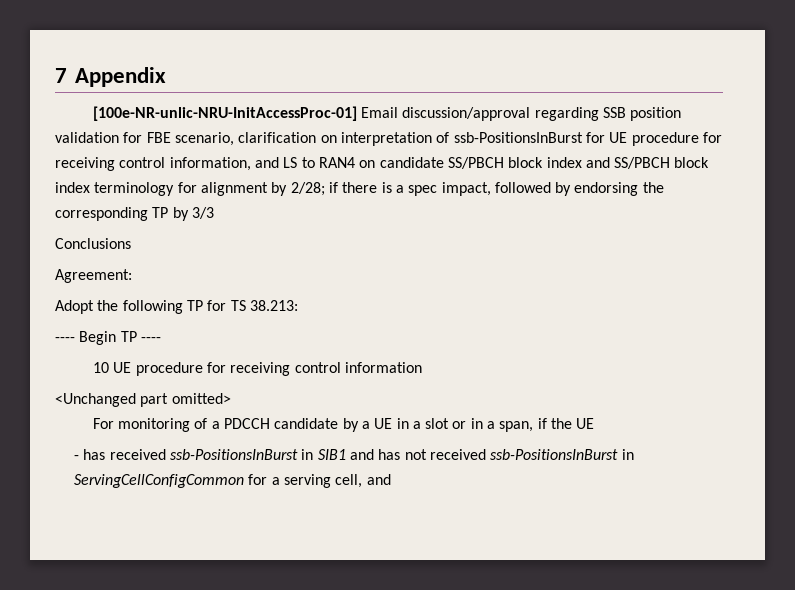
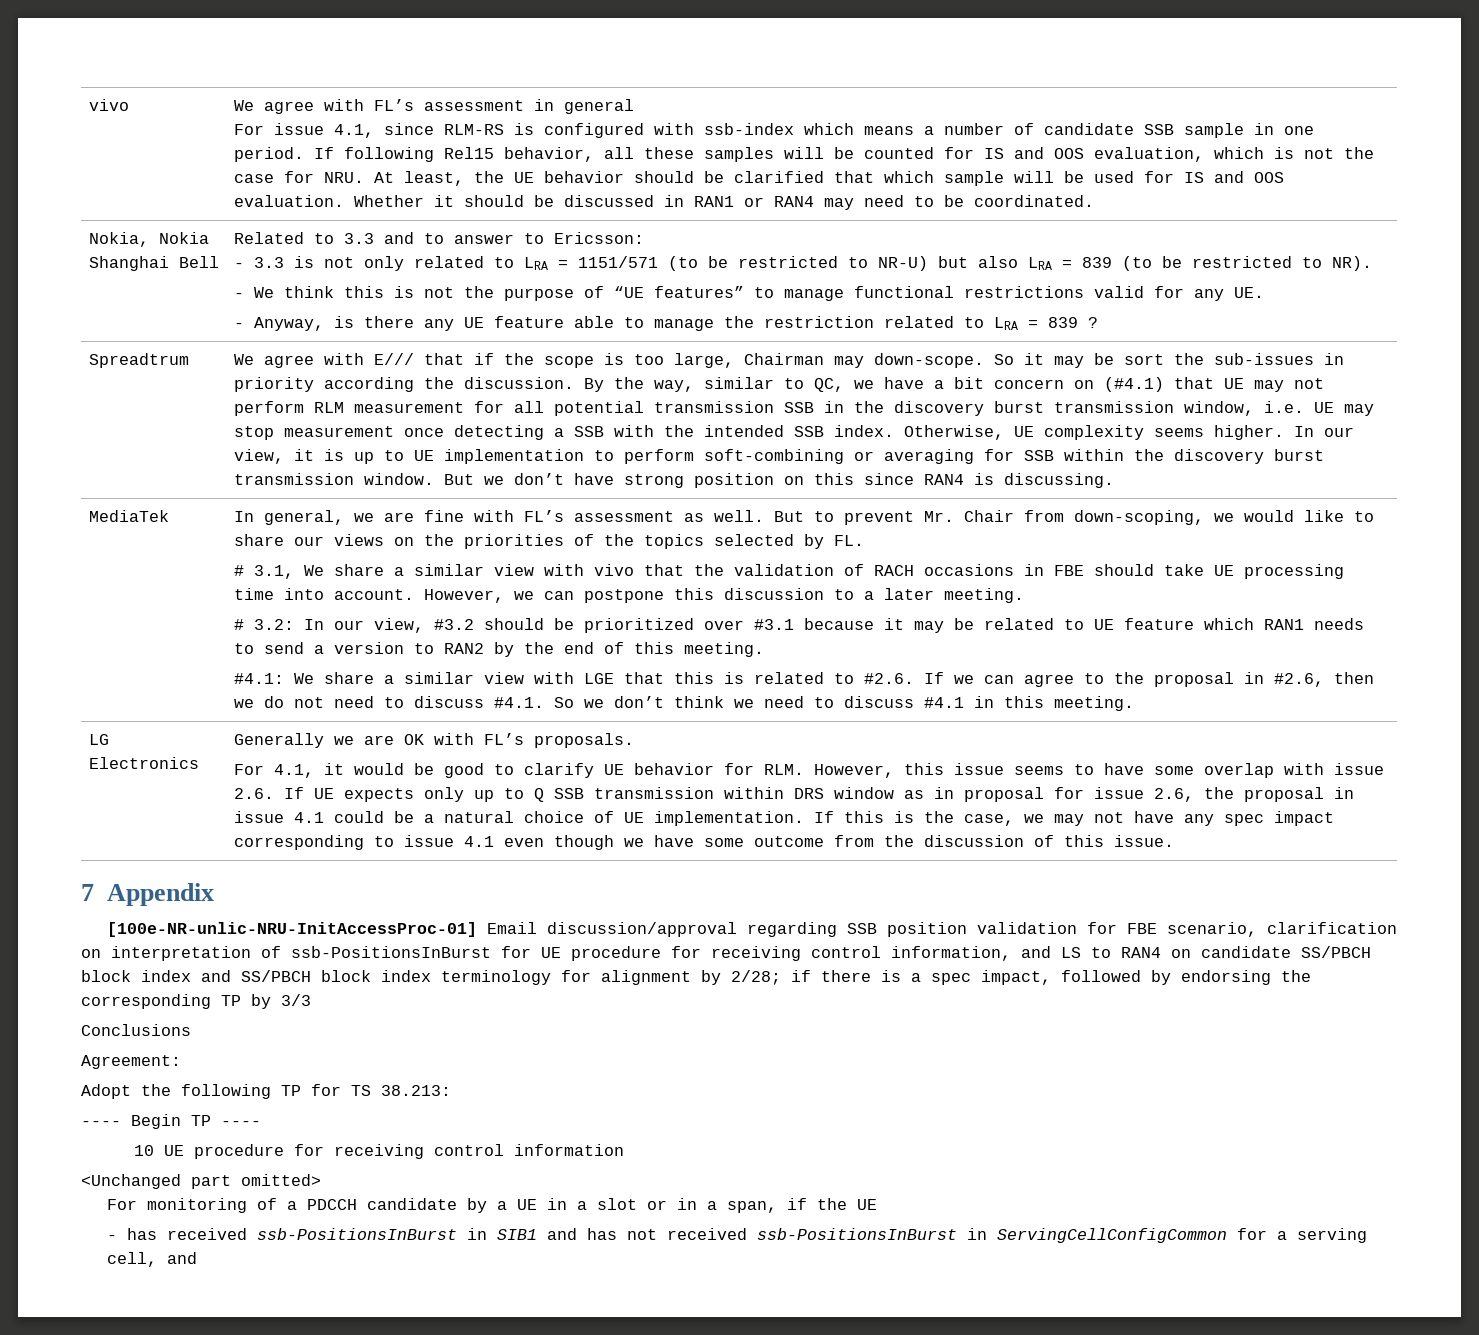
(55, 75) none -> [88,99,129,111] [233,99,634,114] [233,123,1314,138] [233,147,1374,162] [233,171,1284,186] [233,195,1094,210] [88,232,209,247] [88,256,219,271] [233,232,644,244] [233,256,1372,271] [233,286,1264,301] [233,316,1098,331] [88,353,189,368] [233,353,1344,368] [233,377,1324,392] [233,401,1374,416] [233,425,1354,440] [233,449,1324,464] [233,473,1114,488] [88,510,169,522] [233,510,1374,525] [233,534,864,549] [233,564,1344,579] [233,588,1024,603] [233,618,1364,633] [233,642,764,657] [233,672,1374,687] [233,696,1134,711] [88,734,109,745] [88,757,199,769] [233,733,634,748] [233,763,1384,778] [233,787,1354,802] [233,811,1334,826] [233,835,1174,850] vivo | We agree with FL’s assessment in general // For issue 4.1, since RLM-RS is configured with ssb-index which means a number of candidate SSB sample in one period. If following Rel15 behavior, all these samples will be counted for IS and OOS evaluation, which is not the case for NRU. At least, the UE behavior should be clarified that which sample will be used for IS and OOS evaluation. Whether it should be discussed in RAN1 or RAN4 may need to be coordinated. // Nokia, Nokia Shanghai Bell | Related to 3.3 and to answer to Ericsson: // - 3.3 is not only related to LRA = 1151/571 (to be restricted to NR-U) but also LRA = 839 (to be restricted to NR). // - We think this is not the purpose of “UE features” to manage functional restrictions valid for any UE. // - Anyway, is there any UE feature able to manage the restriction related to LRA = 839 ? // Spreadtrum | We agree with E/// that if the scope is too large, Chairman may down-scope. So it may be sort the sub-issues in priority according the discussion. By the way, similar to QC, we have a bit concern on (#4.1) that UE may not perform RLM measurement for all potential transmission SSB in the discovery burst transmission window, i.e. UE may stop measurement once detecting a SSB with the intended SSB index. Otherwise, UE complexity seems higher. In our view, it is up to UE implementation to perform soft-combining or averaging for SSB within the discovery burst transmission window. But we don’t have strong position on this since RAN4 is discussing. // MediaTek | In general, we are fine with FL’s assessment as well. But to prevent Mr. Chair from down-scoping, we would like to share our views on the priorities of the topics selected by FL. // # 3.1, We share a similar view with vivo that the validation of RACH occasions in FBE should take UE processing time into account. However, we can postpone this discussion to a later meeting. // # 3.2: In our view, #3.2 should be prioritized over #3.1 because it may be related to UE feature which RAN1 needs to send a version to RAN2 by the end of this meeting. // #4.1: We share a similar view with LGE that this is related to #2.6. If we can agree to the proposal in #2.6, then we do not need to discuss #4.1. So we don’t think we need to discuss #4.1 in this meeting. // LG Electronics | Generally we are OK with FL’s proposals. // For 4.1, it would be good to clarify UE behavior for RLM. However, this issue seems to have some overlap with issue 2.6. If UE expects only up to Q SSB transmission within DRS window as in proposal for issue 2.6, the proposal in issue 4.1 could be a natural choice of UE implementation. If this is the case, we may not have any spec impact corresponding to issue 4.1 even though we have some outcome from the discussion of this issue. //

